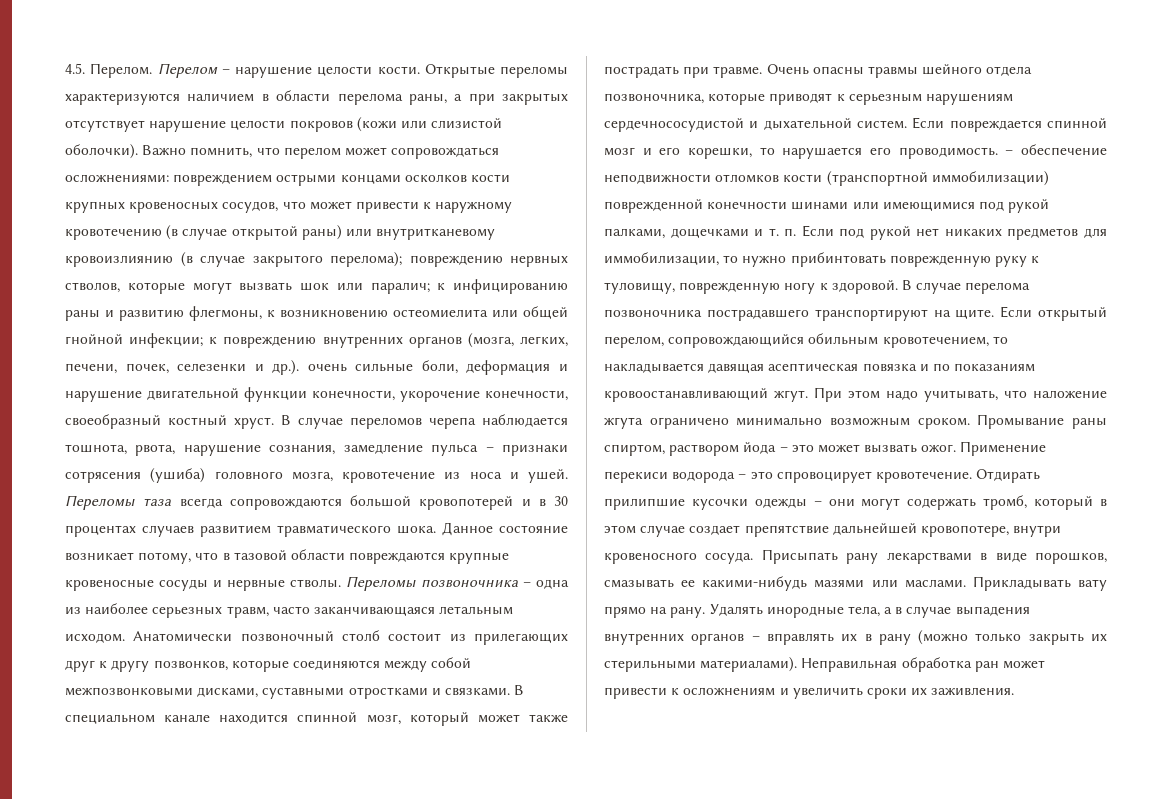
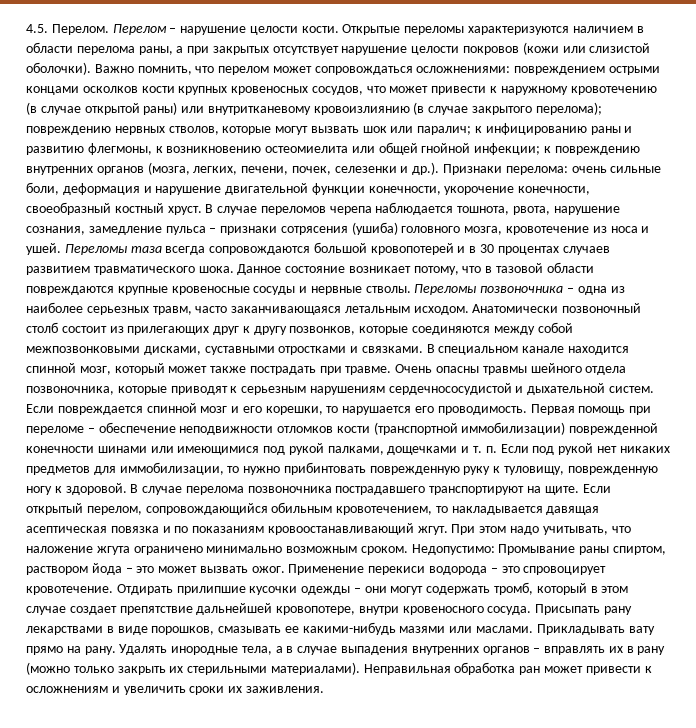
(300, 367) none -> [443,164,568,175] Признаки перелома:
(998, 153) none -> [530,404,652,415] [26,426,84,435] Первая помощь при переломе
(970, 423) none -> [411,544,495,555] Недопустимо:

